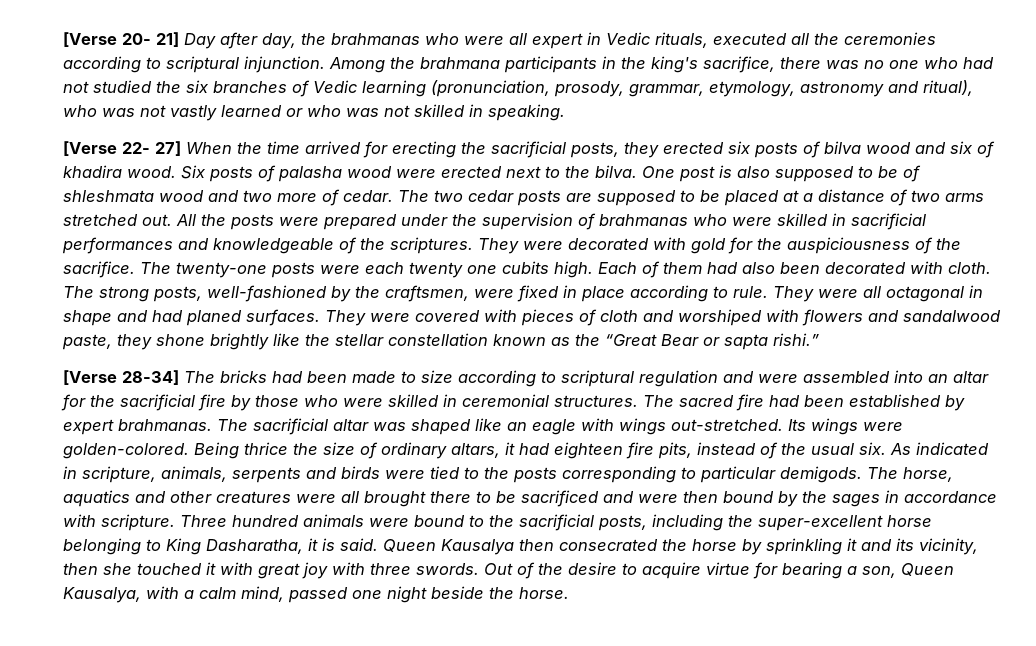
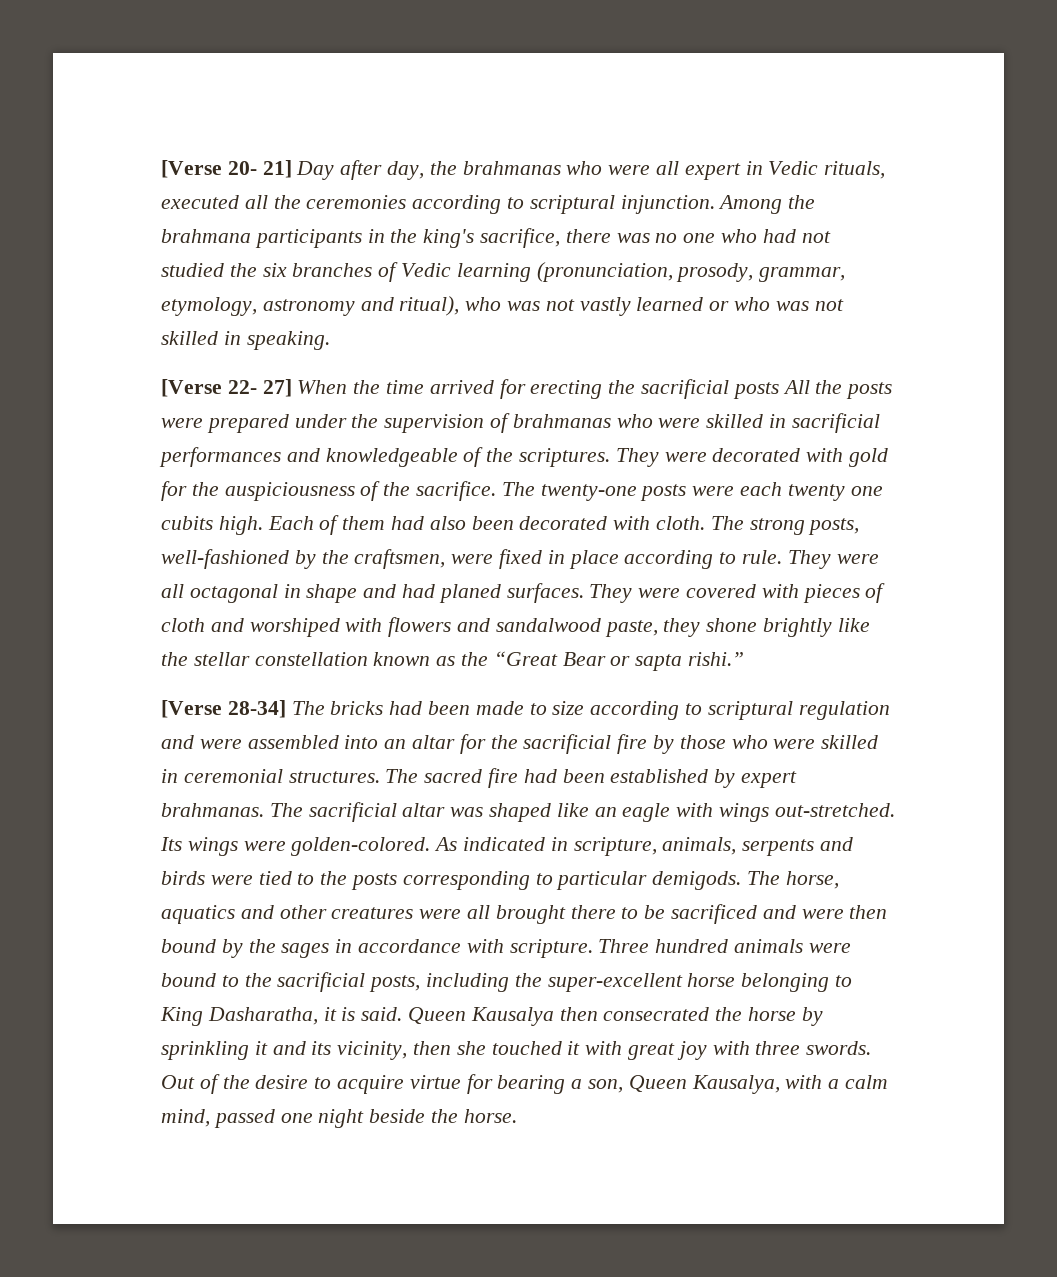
[570,141,995,158] [63,165,921,182] [63,189,984,206] [63,214,172,226] posts, they erected six posts of bilva wood and six of khadira wood. Six posts of palasha wood were erected next to the bilva. One post is also supposed to be of shleshmata wood and two more of cedar. The two cedar posts are supposed to be placed at a distance of two arms stretched out. -> [732,382,779,399] posts
[194,442,886,459] Being thrice the size of ordinary altars, it had eighteen fire pits, instead of the usual six. -> (431, 846) none

